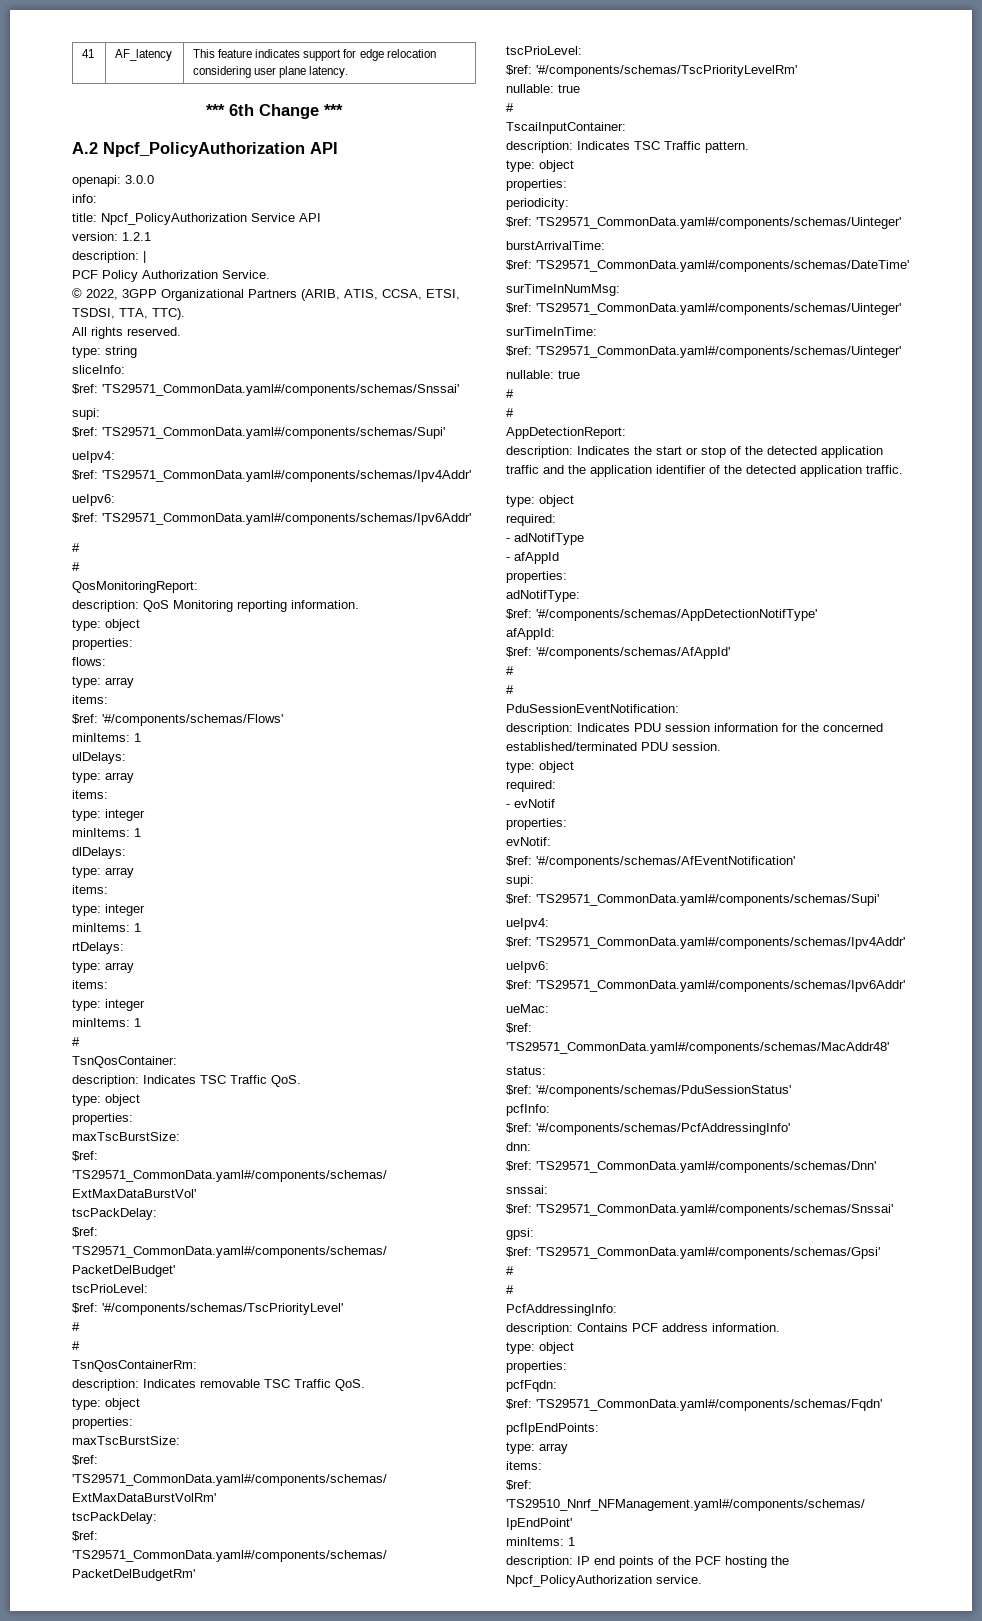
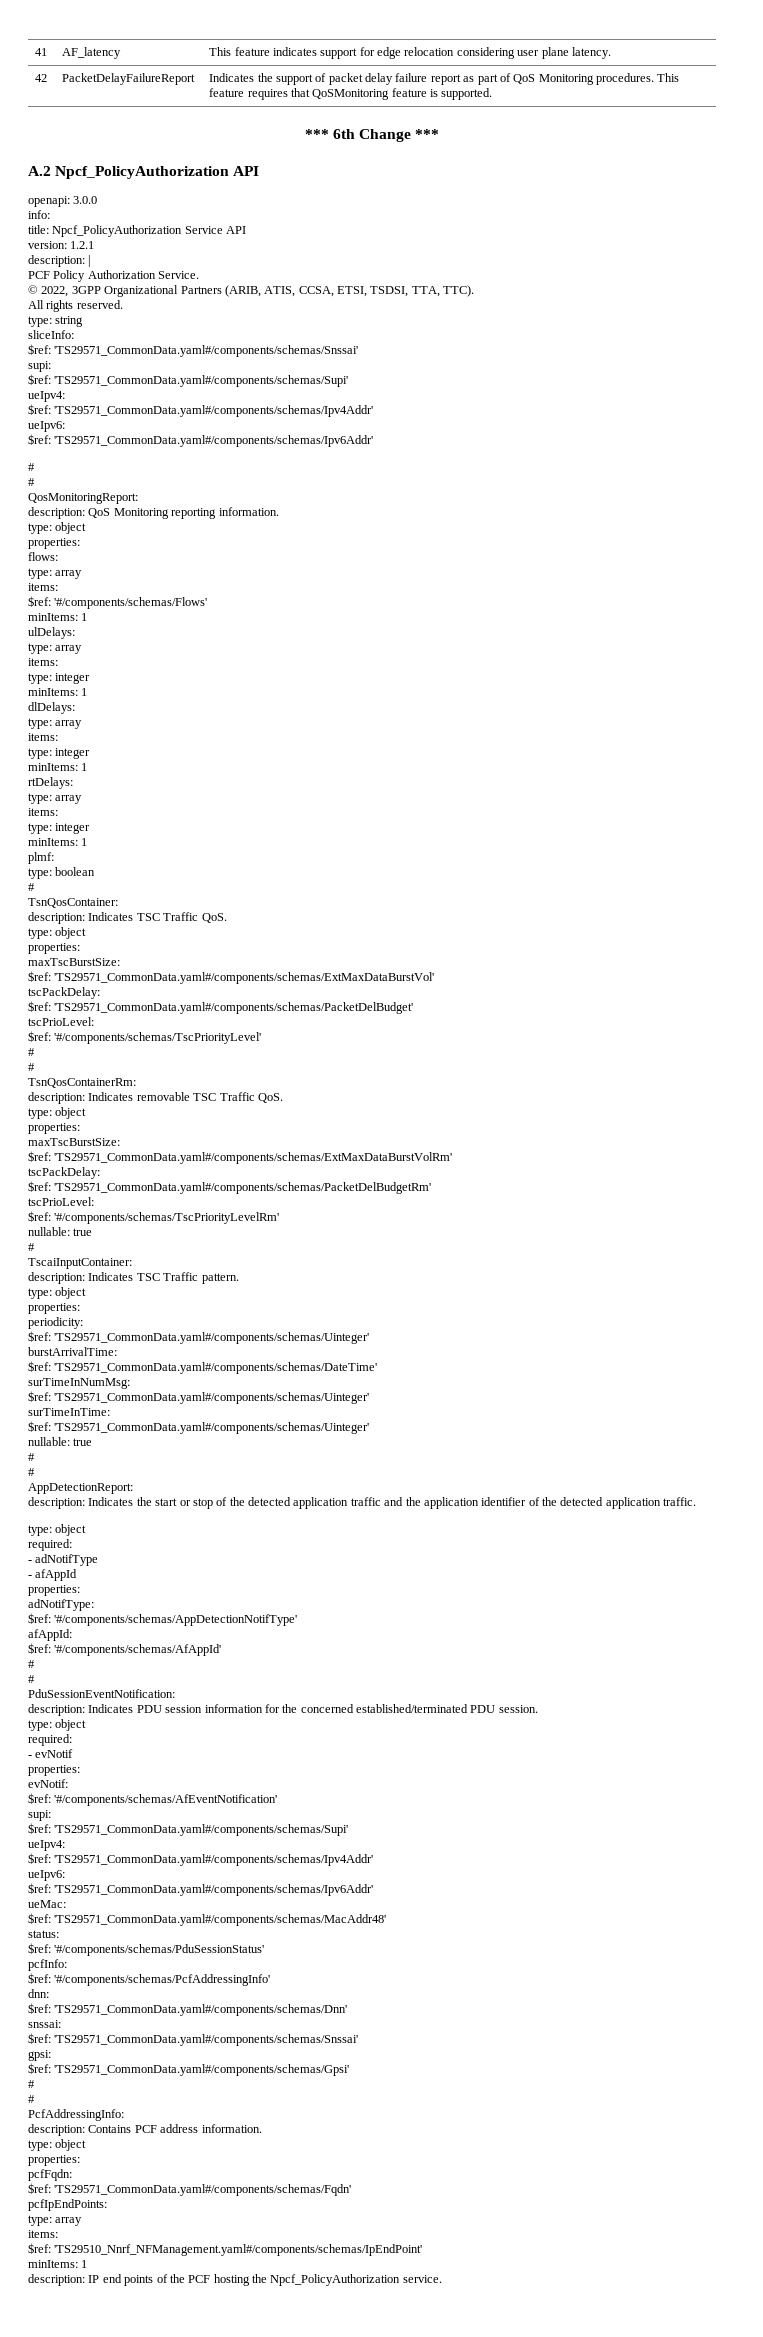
(349, 72) none -> [35,74,48,82] [62,73,196,85] [209,73,680,85] [209,88,493,100] // 42 | PacketDelayFailureReport | Indicates the support of packet delay failure report as part of QoS Monitoring procedures. This feature requires that QoSMonitoring feature is supported.
(141, 1022) none -> [28,852,54,864] [28,867,96,879] // plmf: // type: boolean

